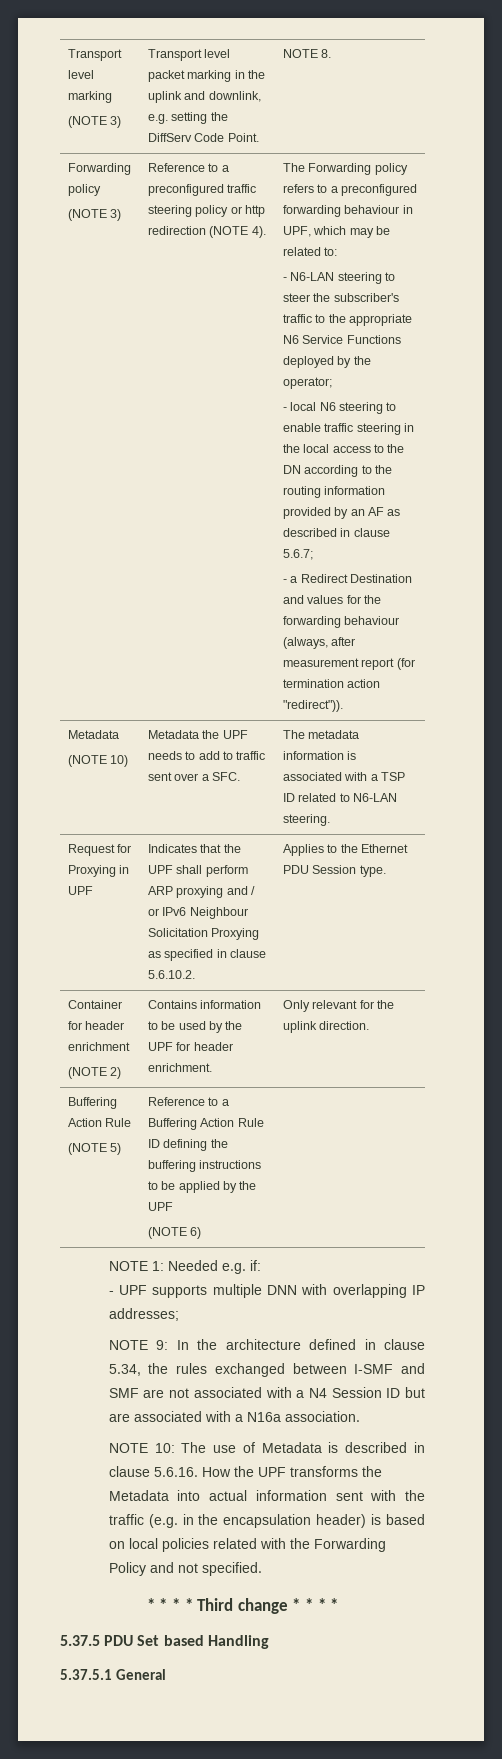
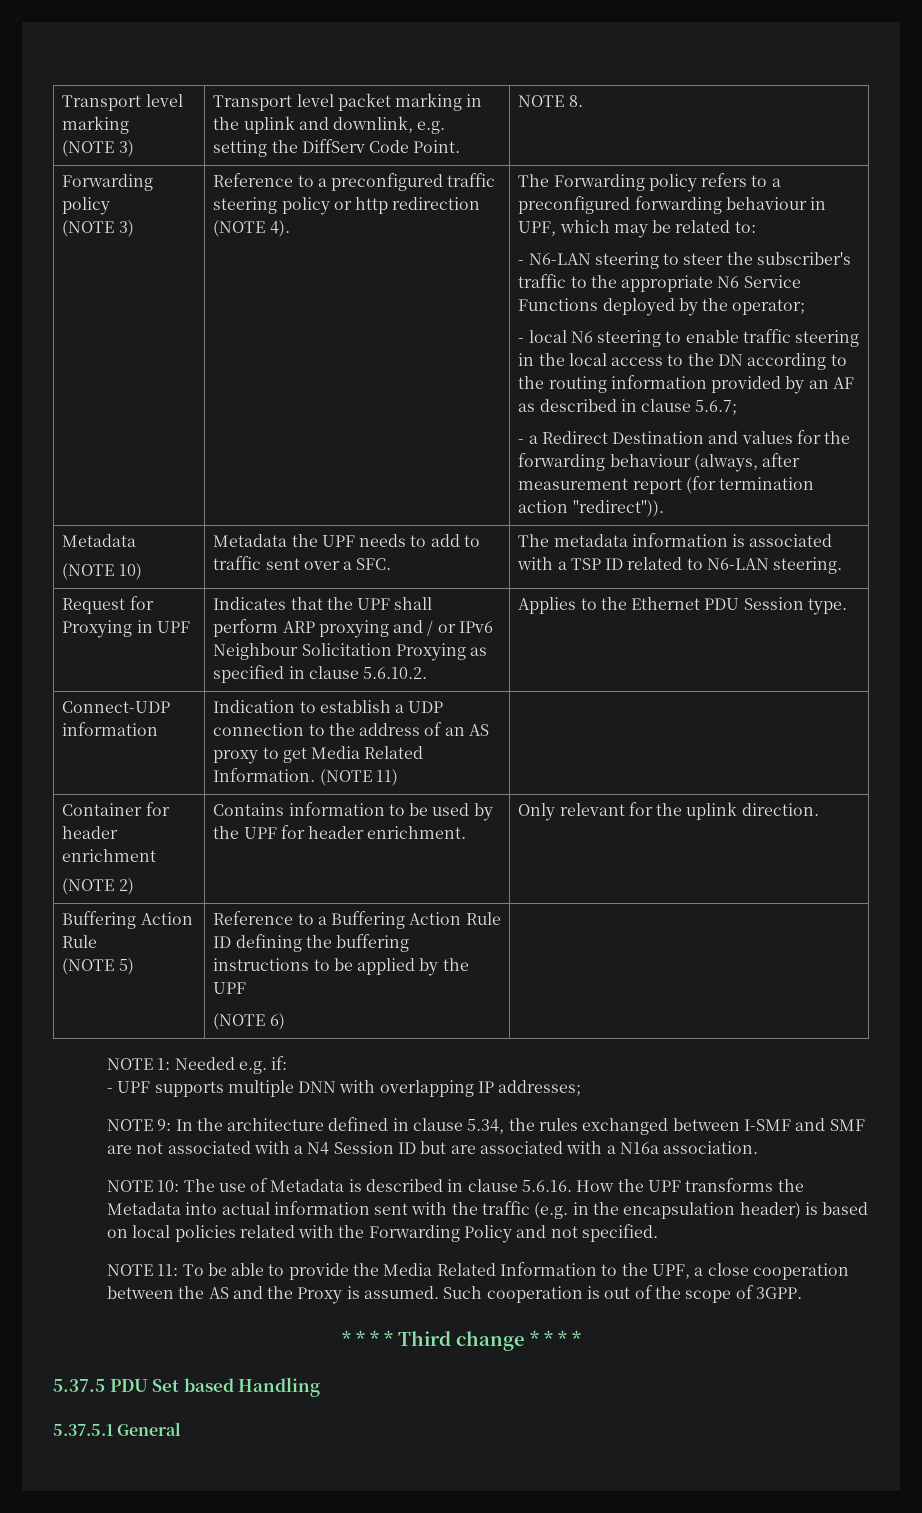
(386, 871) none -> [62,701,171,713] [62,722,159,736] [213,700,444,713] [213,722,490,736] [213,746,424,764] [213,768,398,786] // Connect-UDP information | Indication to establish a UDP connection to the address of an AS proxy to get Media Related Information. (NOTE 11) |
(262, 1569) none -> [106,1262,849,1280] [106,1285,802,1304] // NOTE 11: To be able to provide the Media Related Information to the UPF, a close cooperation between the AS and the Proxy is assumed. Such cooperation is out of the scope of 3GPP.

